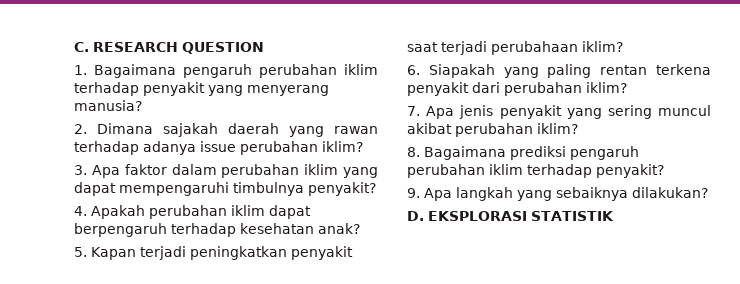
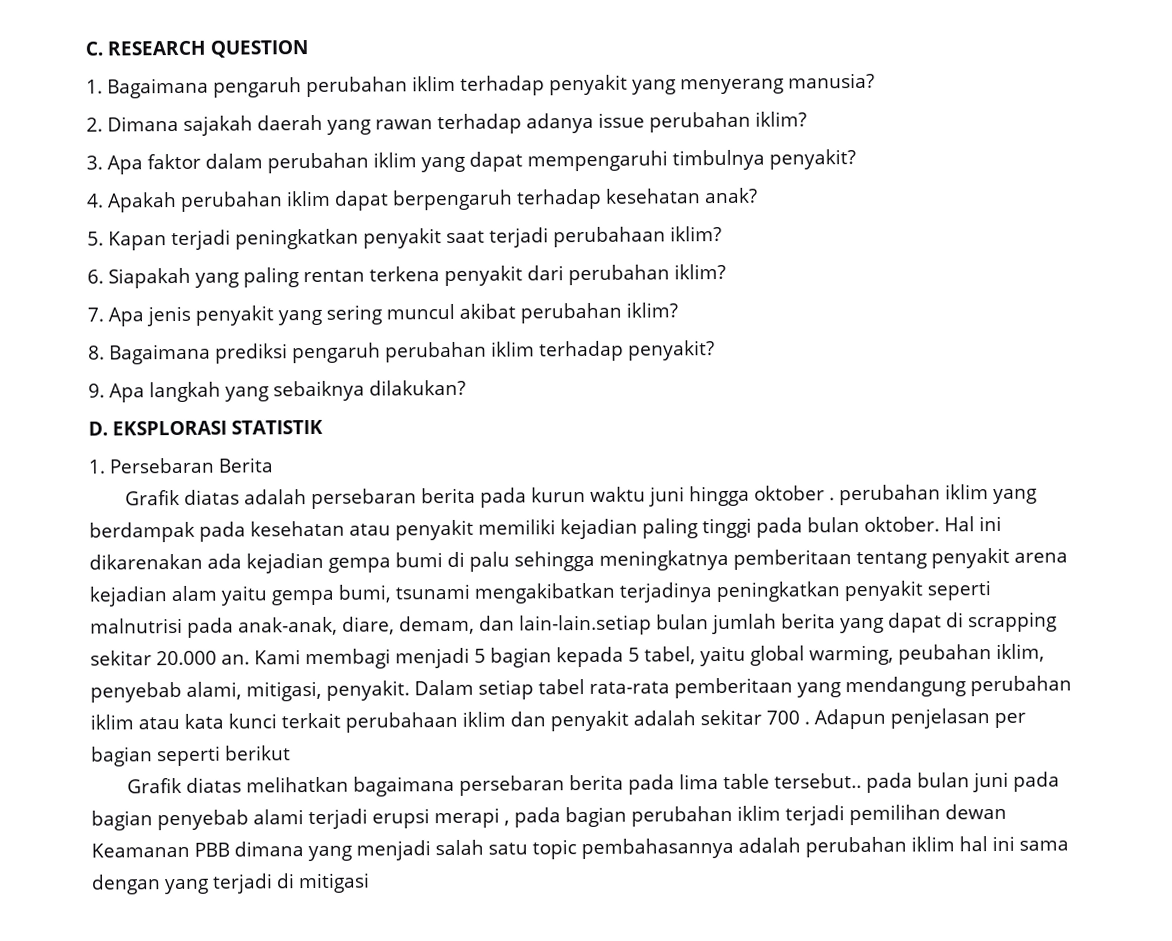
(614, 216) none -> [88,457,274,474] [125,484,1038,510] [89,515,1002,543] [89,547,1068,574] [89,580,991,607] [90,611,1057,638] [90,643,1045,670] [90,675,1072,703] [90,708,1026,733] [91,745,291,767] [127,771,1061,797] [91,803,1007,831] [91,835,1069,862] [91,872,370,895] // 1. Persebaran Berita // Grafik diatas adalah persebaran berita pada kurun waktu juni hingga oktober . perubahan iklim yang berdampak pada kesehatan atau penyakit memiliki kejadian paling tinggi pada bulan oktober. Hal ini dikarenakan ada kejadian gempa bumi di palu sehingga meningkatnya pemberitaan tentang penyakit arena kejadian alam yaitu gempa bumi, tsunami mengakibatkan terjadinya peningkatkan penyakit seperti malnutrisi pada anak-anak, diare, demam, dan lain-lain.setiap bulan jumlah berita yang dapat di scrapping sekitar 20.000 an. Kami membagi menjadi 5 bagian kepada 5 tabel, yaitu global warming, peubahan iklim, penyebab alami, mitigasi, penyakit. Dalam setiap tabel rata-rata pemberitaan yang mendangung perubahan iklim atau kata kunci terkait perubahaan iklim dan penyakit adalah sekitar 700 . Adapun penjelasan per bagian seperti berikut // Grafik diatas melihatkan bagaimana persebaran berita pada lima table tersebut.. pada bulan juni pada bagian penyebab alami terjadi erupsi merapi , pada bagian perubahan iklim terjadi pemilihan dewan Keamanan PBB dimana yang menjadi salah satu topic pembahasannya adalah perubahan iklim hal ini sama dengan yang terjadi di mitigasi

